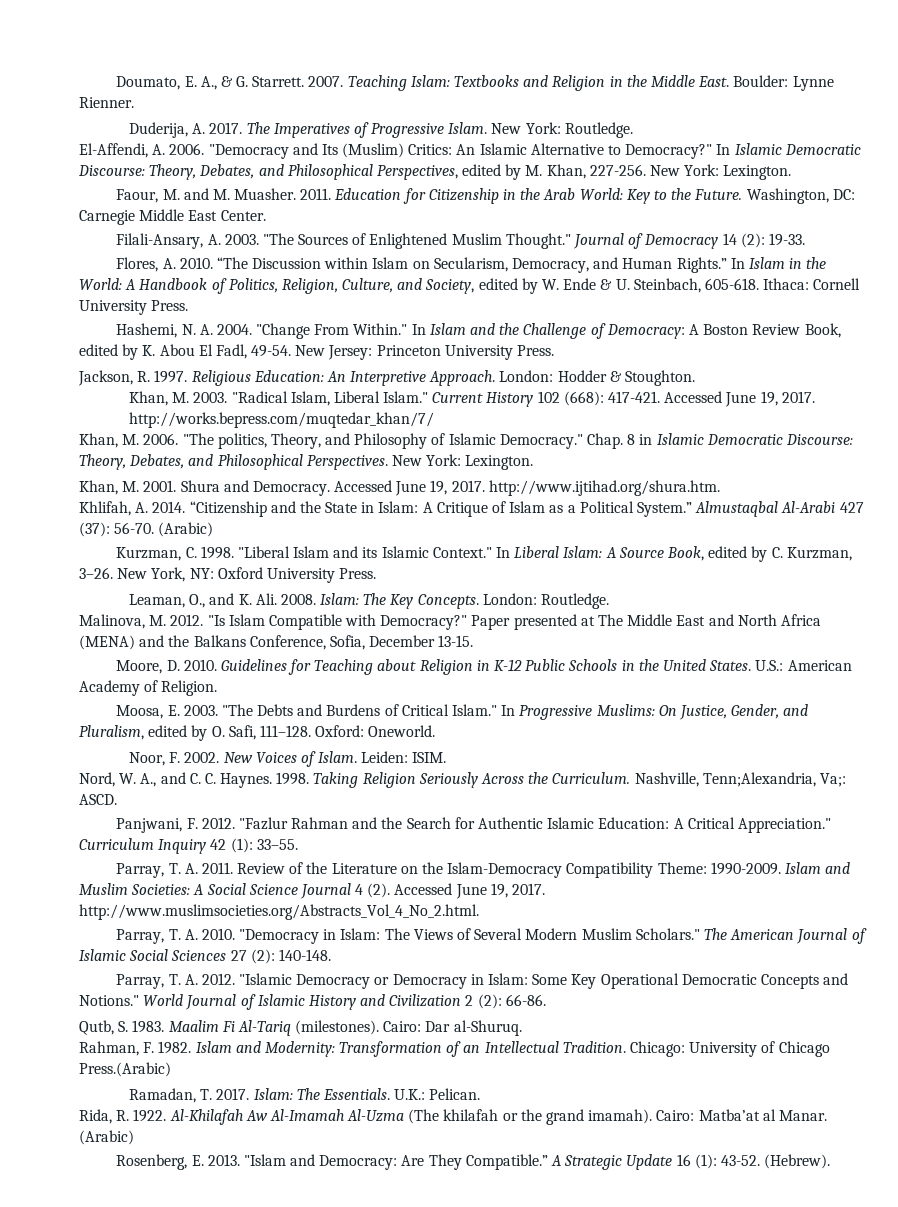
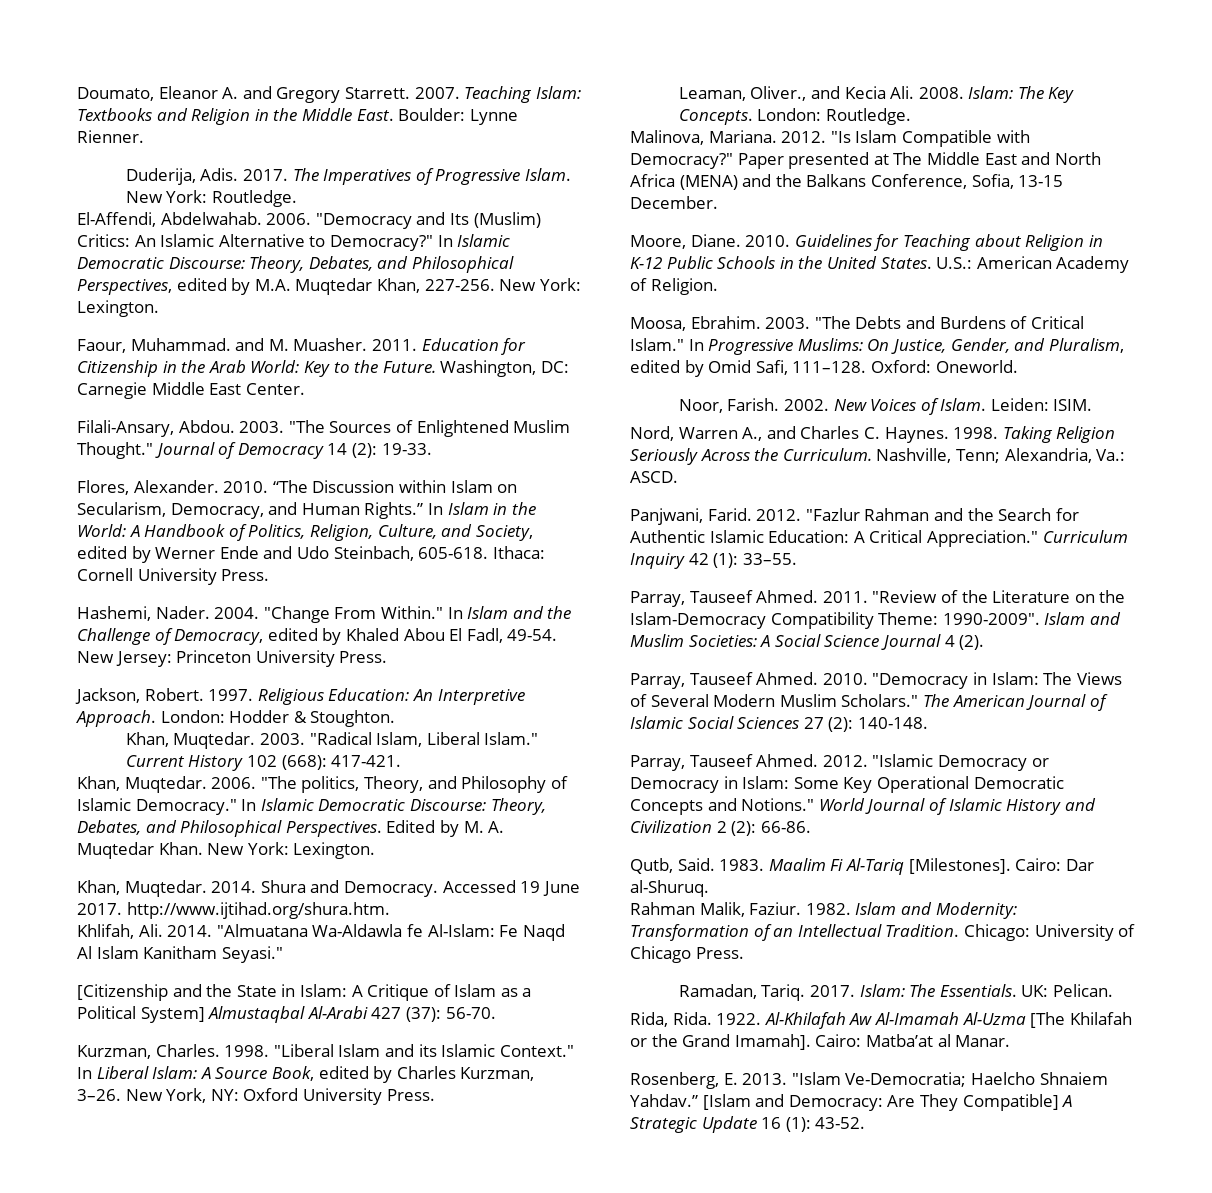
[184,76,249,90] E. A., & G. -> [158,86,341,103] Eleanor A. and Gregory
[192,123,206,134] A. -> [200,168,239,181] Adis.
[152,144,166,155] A. -> [160,212,262,225] Abdelwahab.
[525,165,543,176] M. -> [254,278,373,295] M.A. Muqtedar
[162,189,180,200] M. -> [130,338,231,351] Muhammad.
[207,234,221,245] A. -> [178,420,235,433] Abdou.
[162,258,176,269] A. -> [133,480,219,493] Alexander.
[542,278,630,290] W. Ende & U. -> [155,546,329,559] Werner Ende and Udo
[181,324,213,335] N. A. -> [155,606,210,619] Nader.
[606,323,841,339] [79,344,156,360] Democracy: A Boston Review Book, edited by K. -> [174,628,399,645] Democracy, edited by Khaled
[137,371,151,382] R. -> [144,688,204,701] Robert.
[172,392,190,403] M. -> [173,732,256,749] Muqtedar.
[664,391,815,407] [128,412,434,428] [79,433,140,448] Accessed June 19, 2017. http://works.bepress.com/muqtedar_khan/7/ // Khan, M. -> [77,776,207,793] // Khan, Muqtedar.
[587,433,653,449] Chap. 8 in -> [241,799,257,811] In
(388, 462) none -> [386,820,505,837] [77,842,203,859] Edited by M. A. Muqtedar Khan.
[122,480,177,492] M. 2001. -> [124,880,257,897] Muqtedar. 2014.
[395,480,448,496] June 19, -> [520,881,580,896] 19 June
[135,501,267,517] A. 2014. “Citizenship -> [138,924,565,941] [77,946,283,963] [77,984,168,1001] Ali. 2014. "Almuatana Wa-Aldawla fe Al-Islam: Fe Naqd Al Islam Kanitham Seyasi." // [Citizenship
[636,502,692,517] System.” -> [140,1007,205,1023] System]
[158,522,214,537] [116,547,197,561] (Arabic) // Kurzman, C. -> [77,1044,220,1059] // Kurzman, Charles.
[771,547,783,558] C. -> [396,1066,456,1079] Charles
[189,593,252,608] O., and K. -> [750,86,886,101] Oliver., and Kecia
[149,615,167,626] M. -> [708,130,777,143] Mariana.
[369,635,474,647] December 13-15. -> [1018,175,1064,187] [630,196,718,209] 13-15 December.
[166,660,180,671] D. -> [690,234,741,247] Diane.
[167,705,180,716] E. -> [690,316,761,329] Ebrahim.
[211,726,225,737] O. -> [708,360,752,373] Omid
[169,752,181,763] F. -> [727,398,780,411] Farish.
[119,773,137,784] W. -> [678,427,738,439] Warren
[189,773,201,784] C. -> [800,426,860,439] Charles
[702,772,846,787] Tenn;Alexandria, Va;: -> [955,448,1126,463] Tenn; Alexandria, Va.:
[186,818,198,829] F. -> [707,508,752,521] Farid.
[168,862,286,874] T. A. 2011. Review -> [689,590,938,603] Tauseef Ahmed. 2011. "Review
[710,862,781,875] 1990-2009. -> [942,613,1040,625] 1990-2009".
[394,883,546,899] [79,904,479,920] [116,929,198,944] Accessed June 19, 2017. http://www.muslimsocieties.org/Abstracts_Vol_4_No_2.html. // Parray, T. A. -> [630,672,819,689] // Parray, Tauseef Ahmed.
[168,974,198,985] T. A. -> [689,754,819,767] Tauseef Ahmed.
[118,1021,129,1032] S. -> [677,858,715,871] Said.
[295,1020,380,1035] (milestones). -> [908,858,1011,874] [Milestones].
[79,1041,155,1056] Rahman, F. -> [630,902,802,917] Rahman Malik, Faziur.
[79,1062,171,1077] Press.(Arabic) -> [695,947,744,959] Press.
[200,1089,213,1100] T. -> [761,984,806,1001] Tariq.
[394,1089,426,1100] U.K.: -> [1021,985,1049,997] UK:
[116,1110,130,1121] R. -> [672,1012,712,1025] Rida.
[408,1109,653,1125] (The khilafah or the grand imamah). -> [1030,1012,1132,1028] [630,1034,811,1050] [The Khilafah or the Grand Imamah].
[79,1130,134,1145] (Arabic) -> (1011, 1041) none
(286, 1160) none -> [845,1072,1108,1087] [630,1094,751,1110] Ve-Democratia; Haelcho Shnaiem Yahdav.” [Islam
[465,1154,548,1170] Compatible.” -> [962,1094,1059,1111] Compatible]
[764,1154,831,1169] (Hebrew). -> (866, 1123) none

